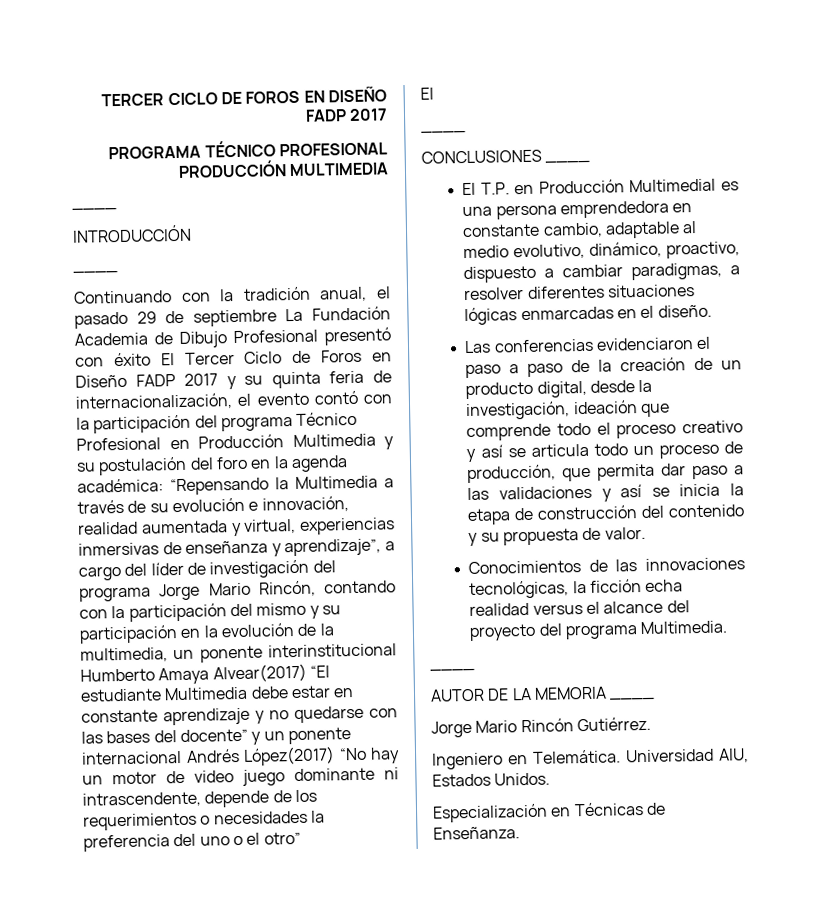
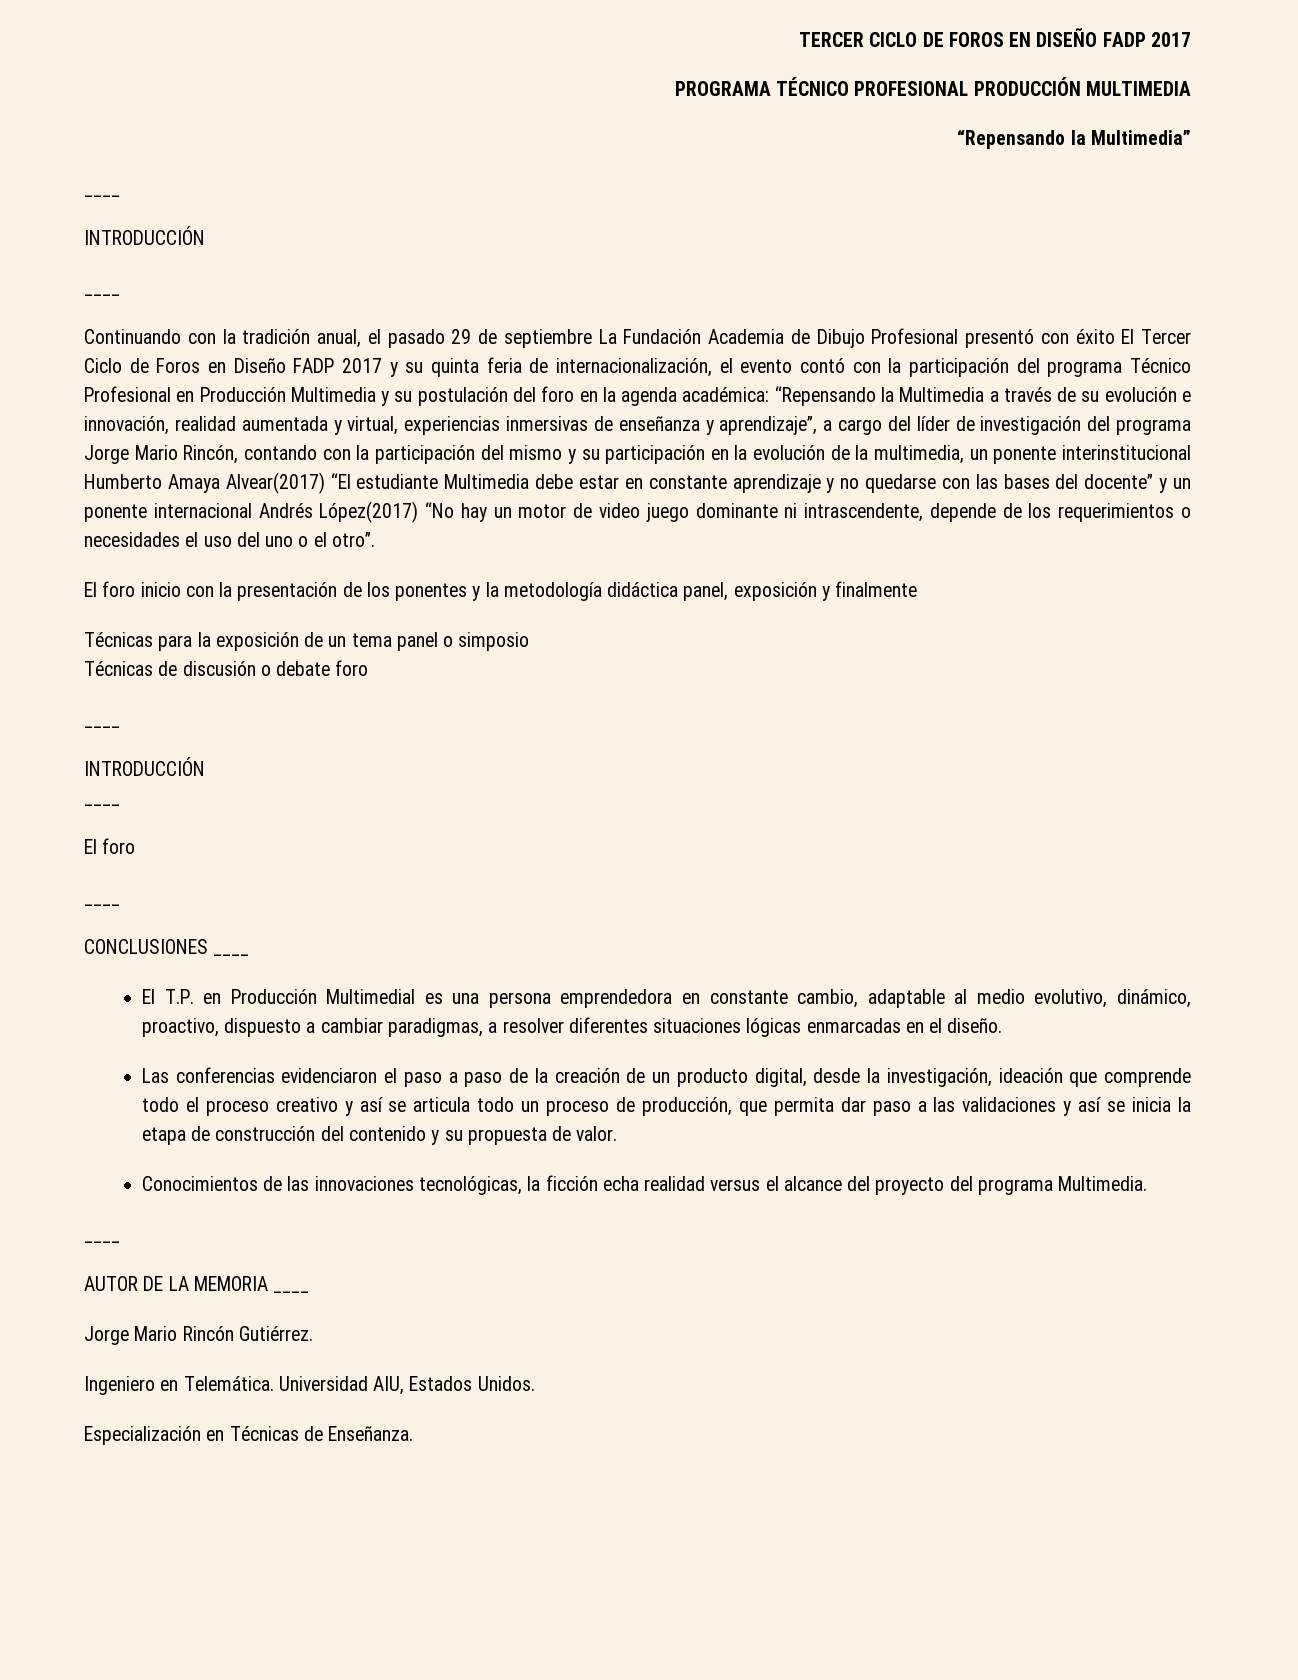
(389, 169) none -> [957,129,1191,149] // “Repensando la Multimedia”
[310,810,325,823] [83,834,170,852] la preferencia -> [185,532,232,547] el uso
[263,831,301,845] [420,87,434,100] otro” // El -> [331,532,375,547] [84,581,918,601] [84,632,530,651] [84,660,369,676] [84,726,120,728] [84,757,205,776] [84,804,120,806] [84,838,136,854] otro”. // El foro inicio con la presentación de los ponentes y la metodología didáctica panel, exposición y finalmente // Técnicas para la exposición de un tema panel o simposio // Técnicas de discusión o debate foro // ____ // INTRODUCCIÓN // ____ // El foro

